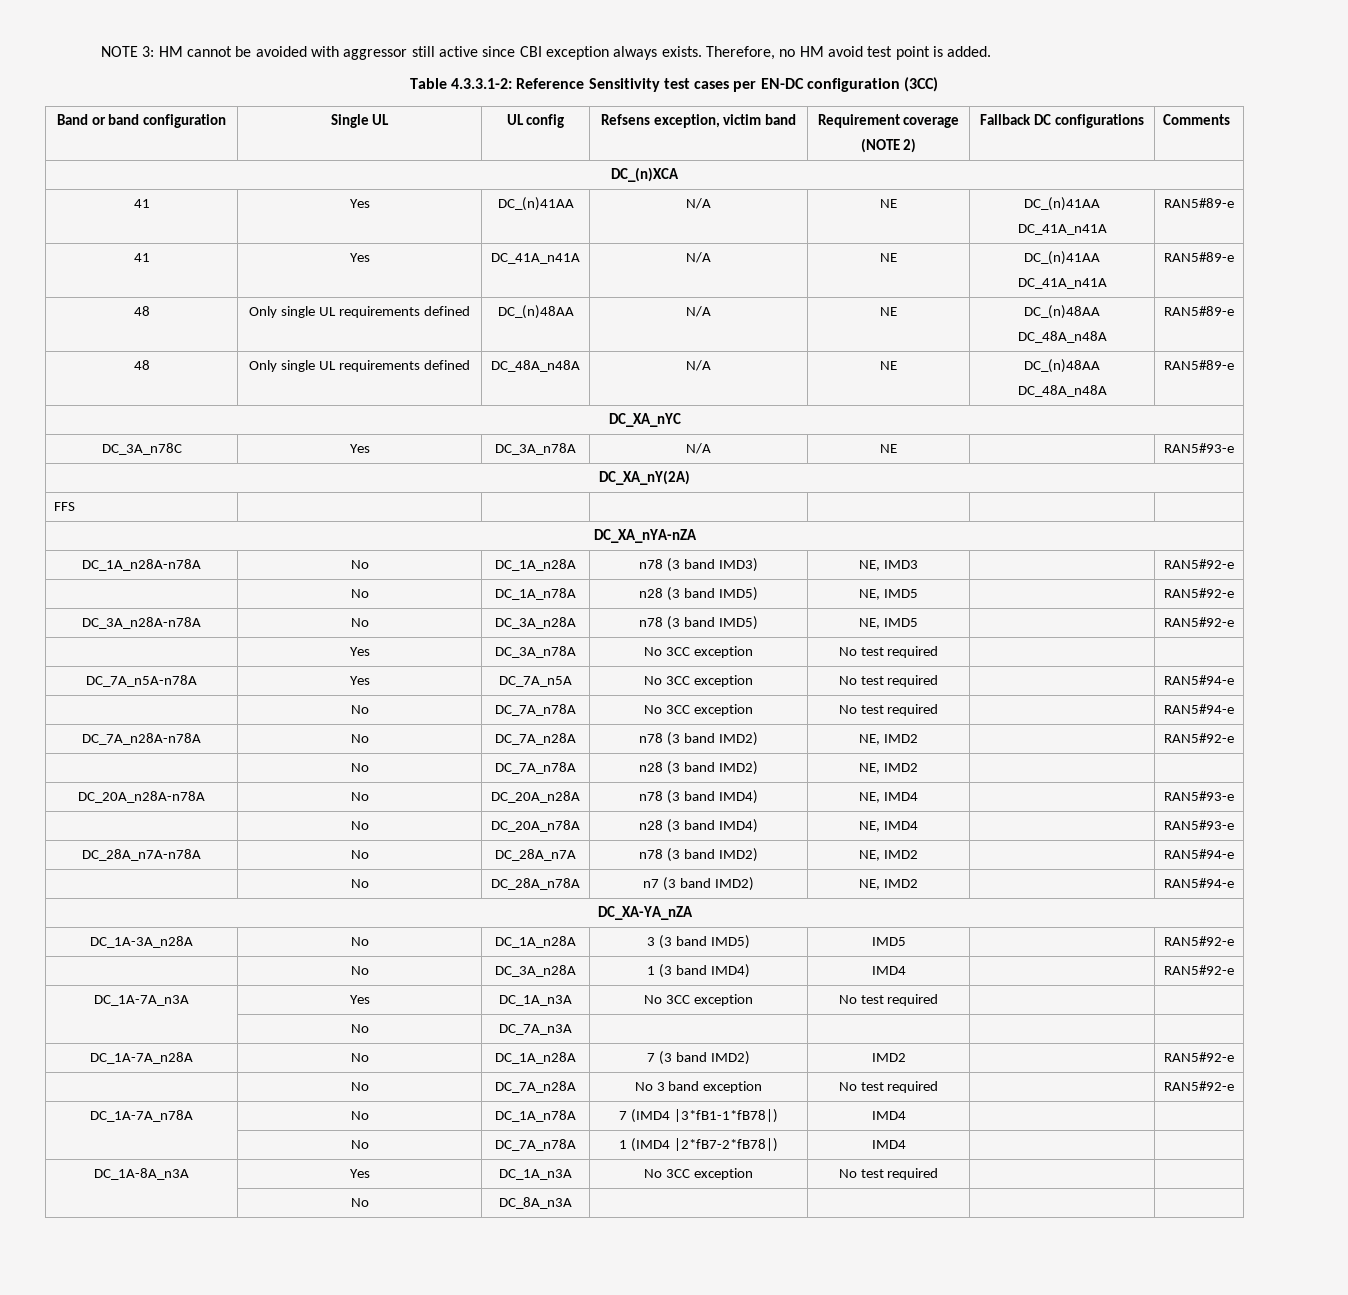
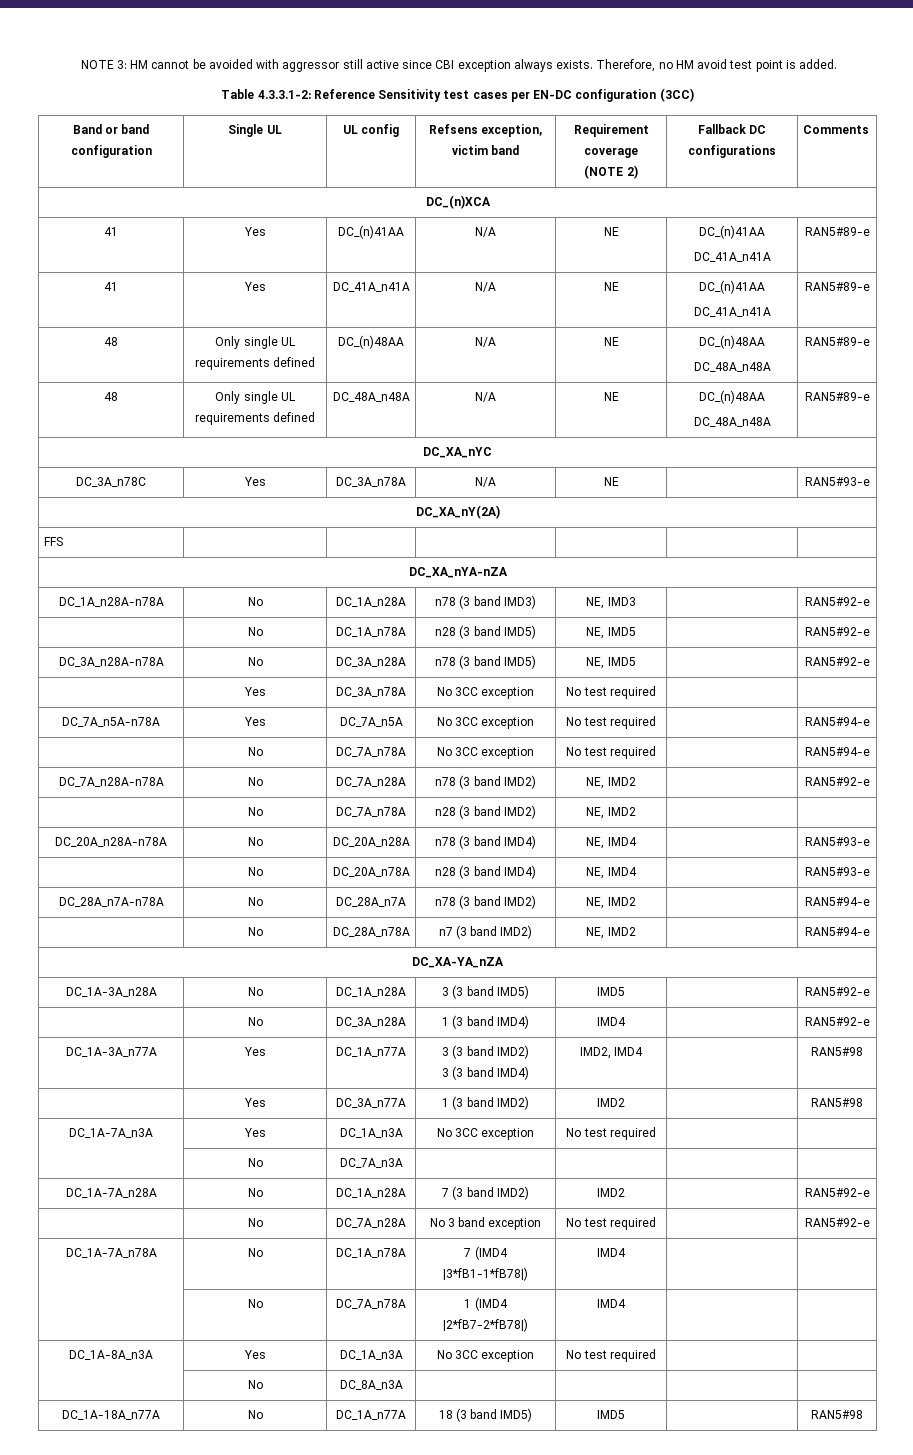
(1234, 970) none -> [65,1047,157,1057] [243,1047,266,1056] [336,1047,406,1057] [442,1045,529,1059] [442,1066,529,1080] [579,1047,644,1059] [811,1047,863,1056] [243,1098,266,1107] [336,1098,406,1108] [442,1096,529,1110] [597,1098,625,1107] [811,1098,863,1107] // DC_1A-3A_n77A | Yes | DC_1A_n77A | 3 (3 band IMD2) // 3 (3 band IMD4) | IMD2, IMD4 | | RAN5#98 // | Yes | DC_3A_n77A | 1 (3 band IMD2) | IMD2 | | RAN5#98
(572, 1203) none -> [62,1410,160,1420] [247,1410,263,1419] [336,1410,406,1420] [438,1408,533,1422] [597,1410,625,1419] [811,1410,863,1419] // DC_1A-18A_n77A | No | DC_1A_n77A | 18 (3 band IMD5) | IMD5 | | RAN5#98

